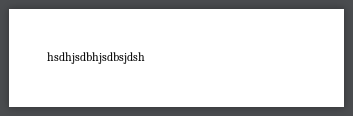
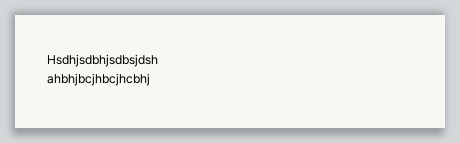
[47,52,145,64] hsdhjsdbhjsdbsjdsh -> [47,54,158,67] [47,73,150,86] Hsdhjsdbhjsdbsjdsh // ahbhjbcjhbcjhcbhj

